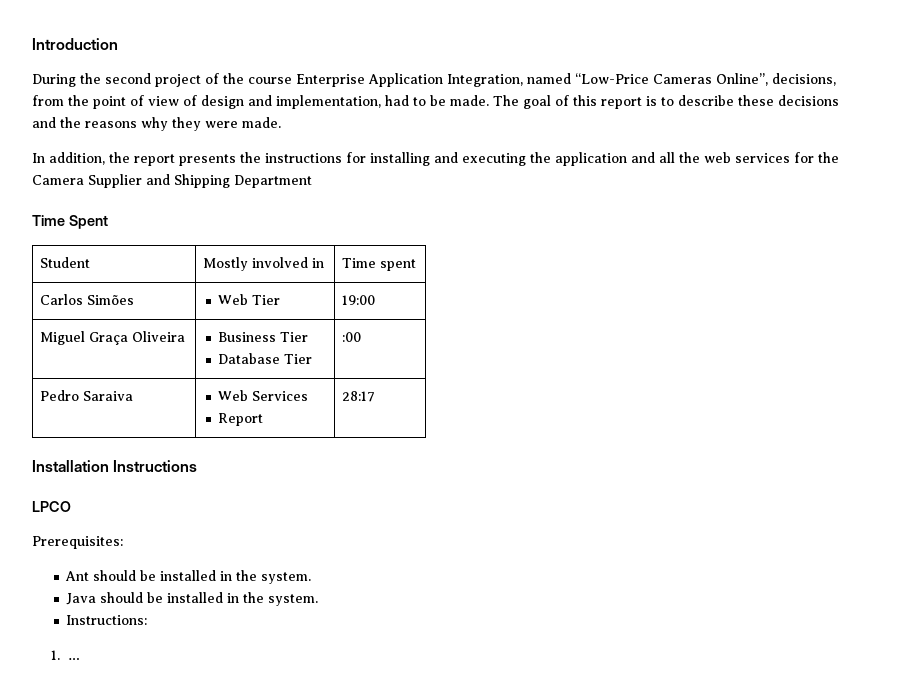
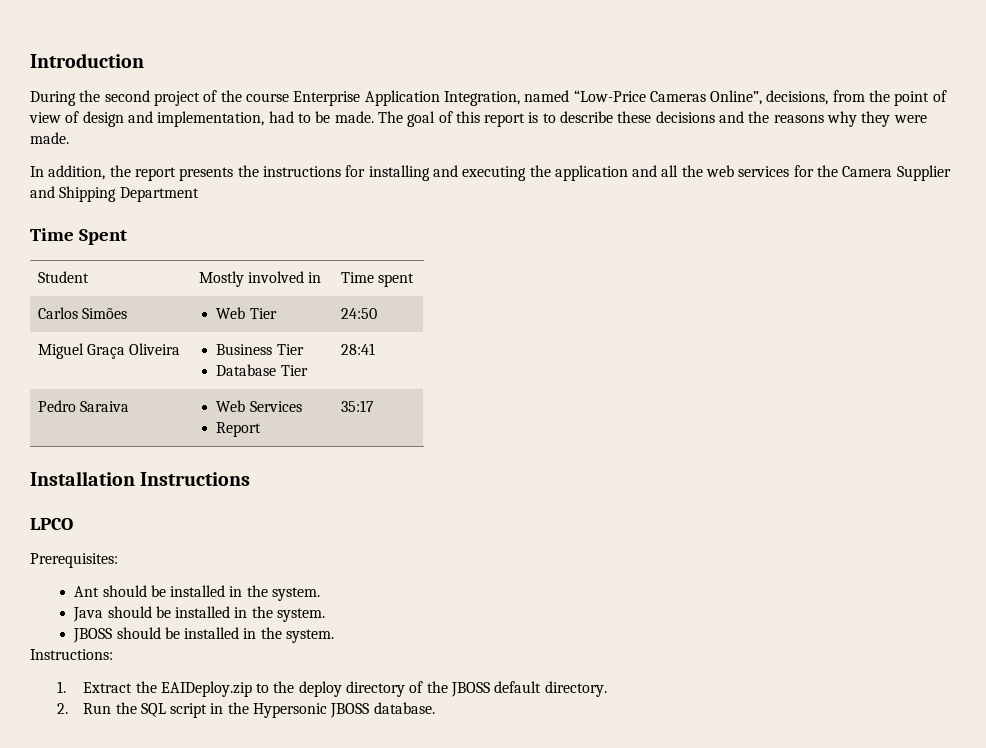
[341,295,375,305] 19:00 -> [340,308,377,319] 24:50
[341,332,361,342] :00 -> [340,343,375,355] 28:41
[341,391,375,402] 28:17 -> [340,400,374,412] 35:17
[66,615,148,625] [50,650,81,660] Instructions: // 1. … -> [73,627,335,643] [30,649,113,660] [56,681,607,697] [56,702,435,718] JBOSS should be installed in the system. // Instructions: // 1. Extract the EAIDeploy.zip to the deploy directory of the JBOSS default directory. // 2. Run the SQL script in the Hypersonic JBOSS database.

